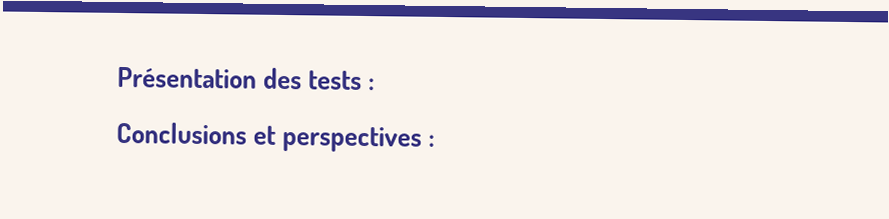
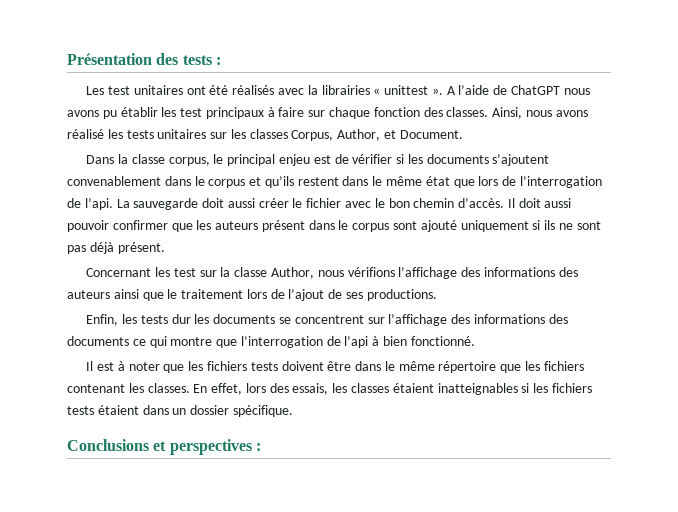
(376, 84) none -> [86,85,590,95] [67,107,588,119] [67,129,463,141] [86,154,550,166] [67,176,602,188] [67,198,572,210] [67,220,601,232] [67,242,165,254] [86,267,578,279] [67,289,437,301] [86,314,568,326] [67,336,475,348] [86,361,584,373] [67,383,592,395] [67,405,293,417] // Les test unitaires ont été réalisés avec la librairies « unittest ». A l’aide de ChatGPT nous avons pu établir les test principaux à faire sur chaque fonction des classes. Ainsi, nous avons réalisé les tests unitaires sur les classes Corpus, Author, et Document. // Dans la classe corpus, le principal enjeu est de vérifier si les documents s’ajoutent convenablement dans le corpus et qu’ils restent dans le même état que lors de l’interrogation de l’api. La sauvegarde doit aussi créer le fichier avec le bon chemin d’accès. Il doit aussi pouvoir confirmer que les auteurs présent dans le corpus sont ajouté uniquement si ils ne sont pas déjà présent. // Concernant les test sur la classe Author, nous vérifions l’affichage des informations des auteurs ainsi que le traitement lors de l’ajout de ses productions. // Enfin, les tests dur les documents se concentrent sur l’affichage des informations des documents ce qui montre que l’interrogation de l’api à bien fonctionné. // Il est à noter que les fichiers tests doivent être dans le même répertoire que les fichiers contenant les classes. En effet, lors des essais, les classes étaient inatteignables si les fichiers tests étaient dans un dossier spécifique.

